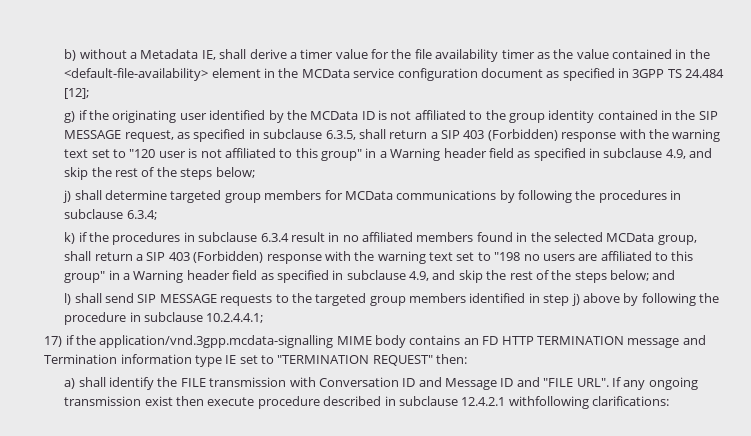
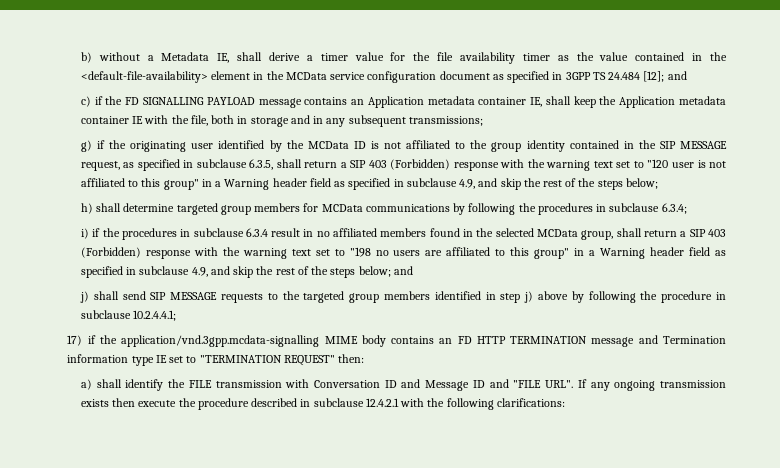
(90, 93) none -> [667,71,687,80] [80,96,726,108] [80,115,483,127] and // c) if the FD SIGNALLING PAYLOAD message contains an Application metadata container IE, shall keep the Application metadata container IE with the file, both in storage and in any subsequent transmissions;
[63,190,72,203] j) -> [80,203,93,214] h)
[64,232,76,244] k) -> [80,228,89,239] i)
[64,293,72,305] l) -> [79,291,89,303] j)
[144,396,173,406] exist -> [80,399,109,407] exists
(255, 401) none -> [178,398,196,407] the
[508,396,589,409] withfollowing -> [400,398,494,410] with the following

